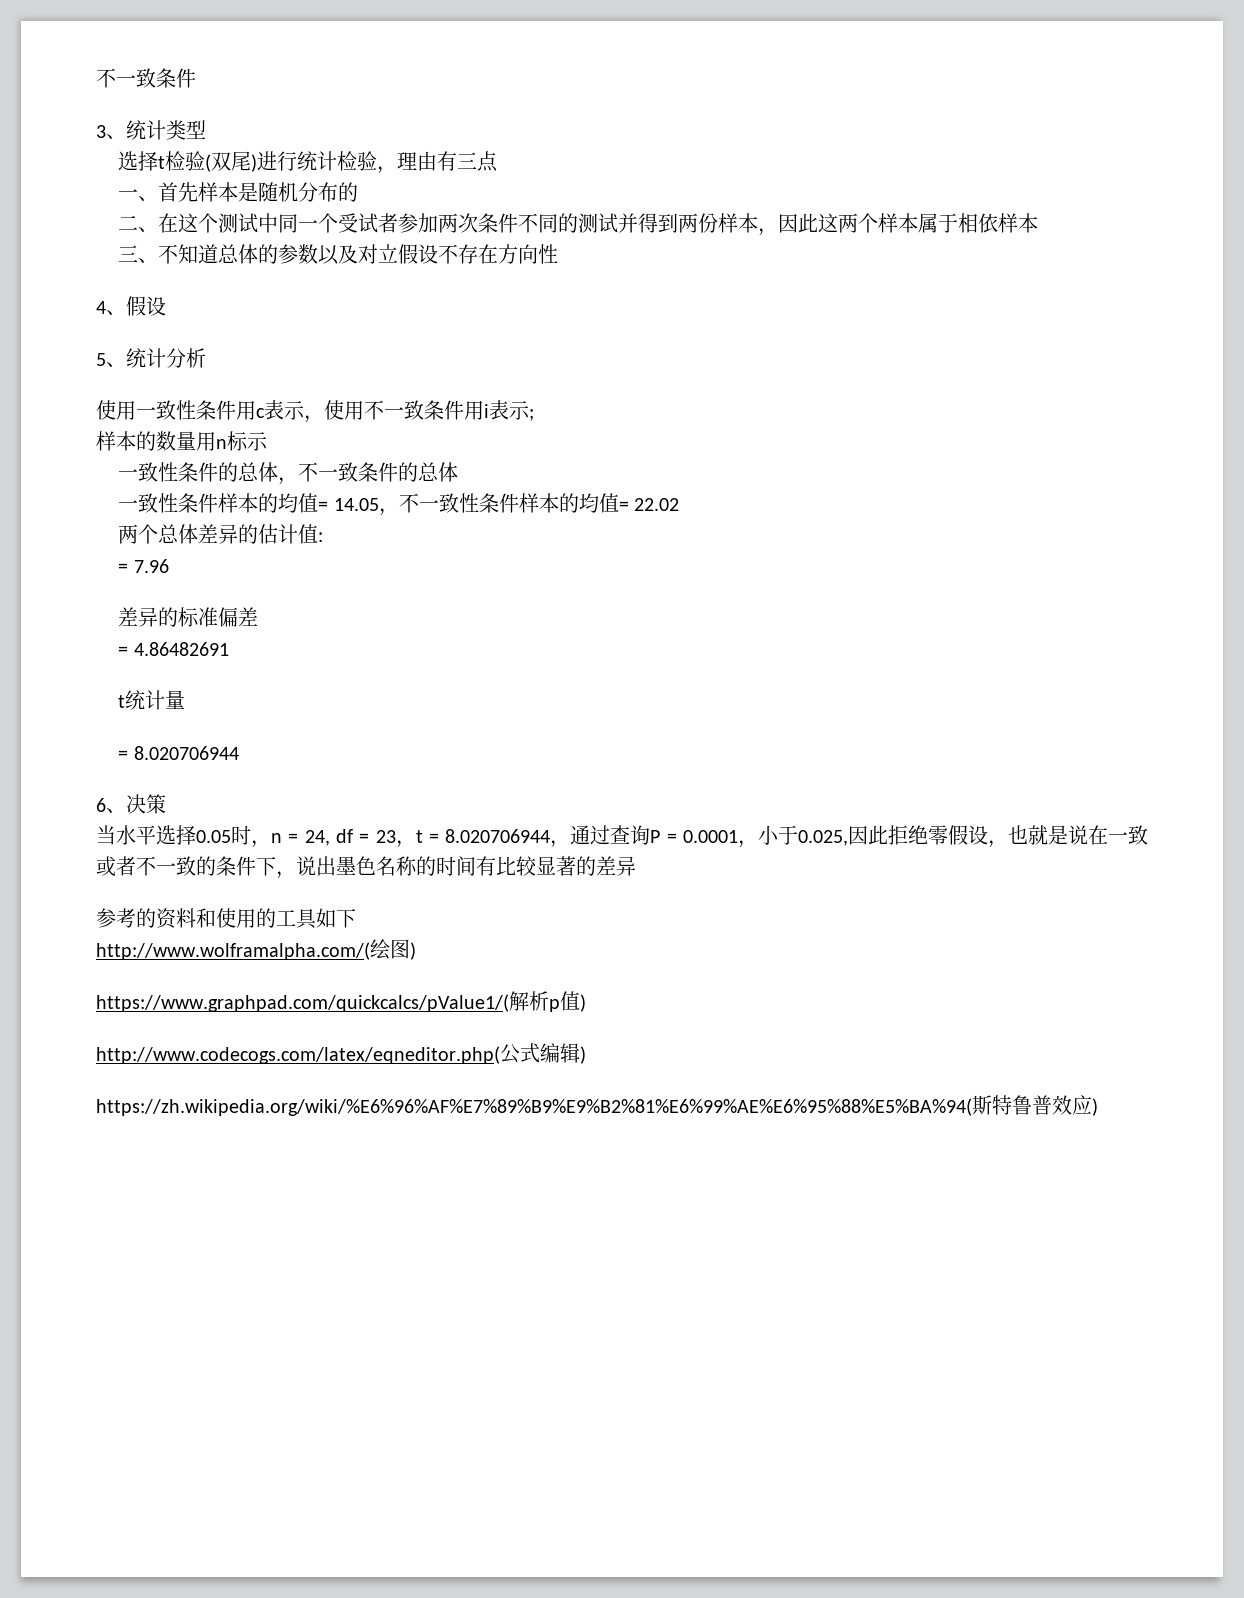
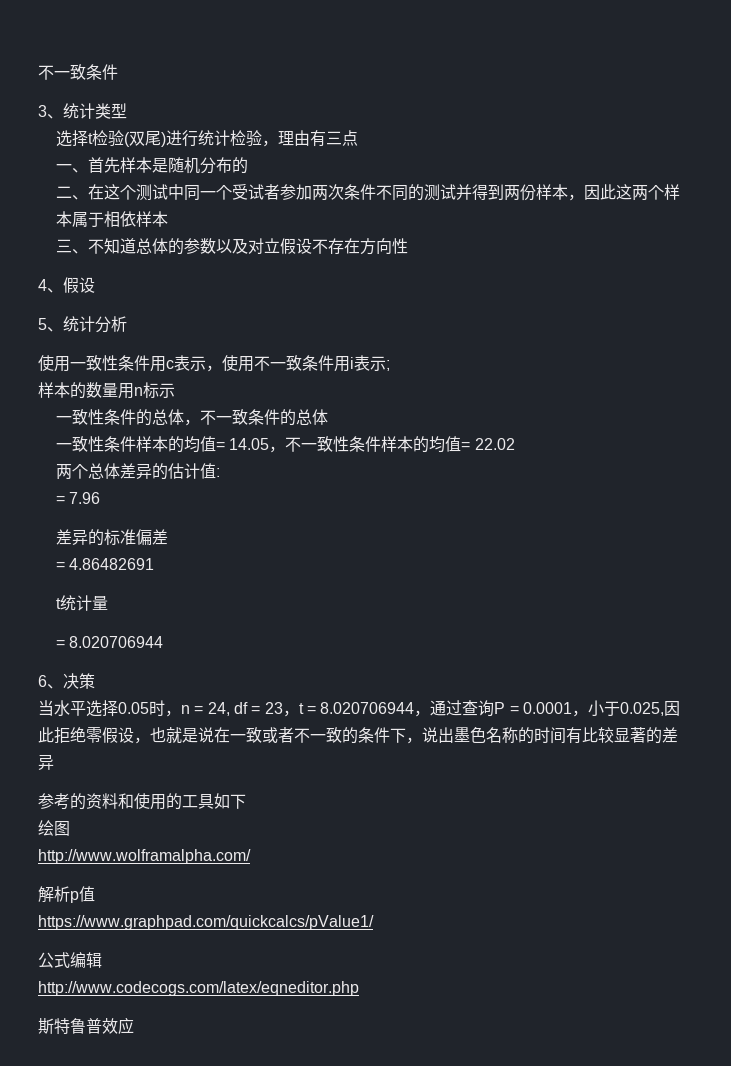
[96,942,370,960] http://www.wolframalpha.com/( -> (246, 801) none
[410,942,416,960] [96,994,509,1012] ) // https://www.graphpad.com/quickcalcs/pValue1/( -> [38,849,251,864] // http://www.wolframalpha.com/ //
[580,994,586,1012] [96,1046,500,1064] ) // http://www.codecogs.com/latex/eqneditor.php( -> [38,915,374,930] // https://www.graphpad.com/quickcalcs/pValue1/ //
[580,1046,586,1064] [96,1098,972,1116] ) // https://zh.wikipedia.org/wiki/%E6%96%AF%E7%89%B9%E9%B2%81%E6%99%AE%E6%95%88%E5%BA%94( -> [38,981,359,996] // http://www.codecogs.com/latex/eqneditor.php //
[1092,1098,1098,1116] ) -> (134, 1025) none

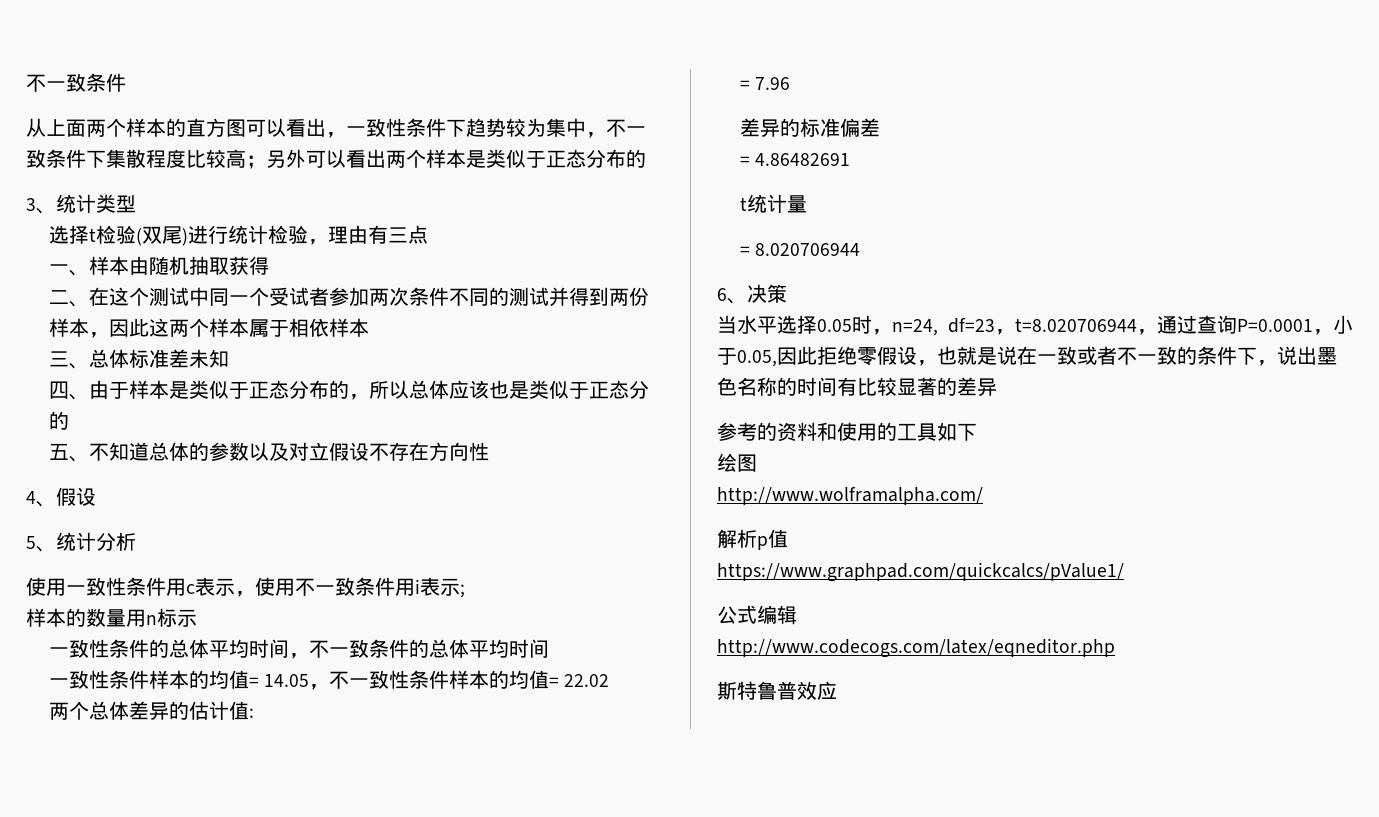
[38,64,118,80] 不一致条件 -> [26,73,126,92] [26,118,646,138] [26,149,646,169] 不一致条件 // 从上面两个样本的直方图可以看出，一致性条件下趋势较为集中，不一致条件下集散程度比较高；另外可以看出两个样本是类似于正态分布的
[88,157,249,174] 首先样本是随机分布的 -> [88,256,269,275] 样本由随机抽取获得
(89, 251) none -> [88,349,229,368] [48,380,649,400] [48,411,69,430] [48,443,89,462] 总体标准差未知 // 四、由于样本是类似于正态分布的，所以总体应该也是类似于正态分的 // 五、
(185, 417) none -> [208,639,289,658] 平均时间
(329, 417) none -> [468,639,549,658] 平均时间
[181,700,664,717] n = 24, df = 23，t = 8.020706944，通过查询P = 0.0001，小于0.025, -> [892,315,1353,336] [717,348,777,367] n=24, df=23，t=8.020706944，通过查询P=0.0001，小于0.05,

